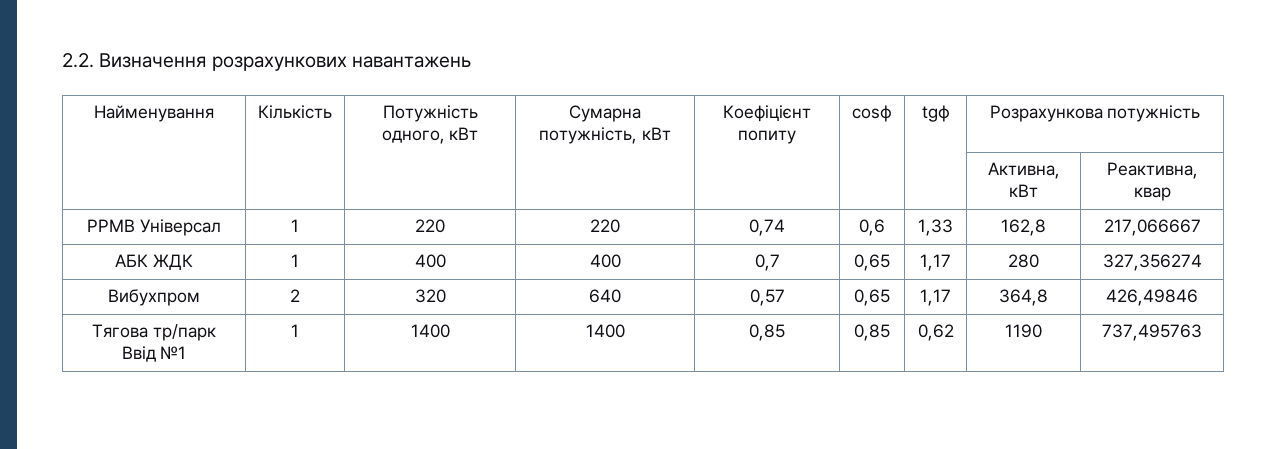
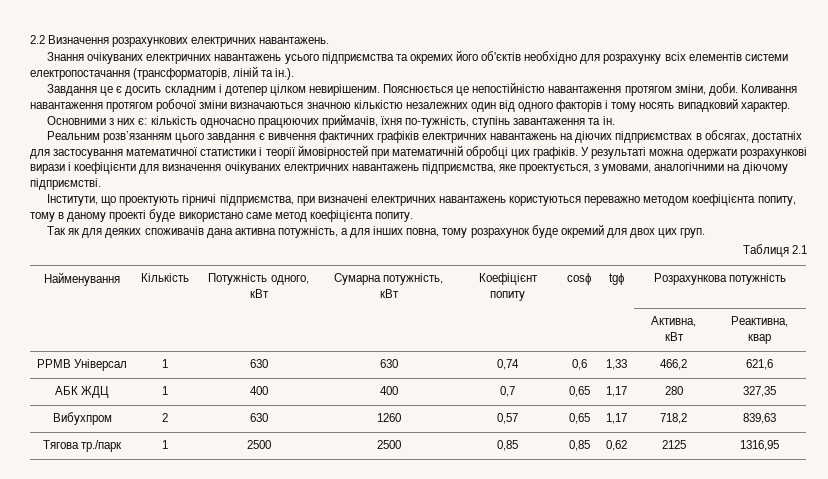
[62,53,94,68] 2.2. -> [30,35,45,44] 2.2
[351,56,471,68] навантажень -> [191,37,330,47] [47,50,788,64] [30,66,295,80] [47,82,797,96] [30,98,790,112] [47,114,615,128] [47,130,802,143] [30,145,807,159] [30,162,788,174] [30,178,101,190] [47,194,796,206] [30,209,413,222] [47,224,706,238] [742,244,807,257] електричних навантажень. // Знання очікуваних електричних навантажень усього підприємства та окремих його об'єктів необхідно для розрахунку всіх елементів системи електропостачання (трансформаторів, ліній та ін.). // Завдання це є досить складним і дотепер цілком невирішеним. Пояснюється це непостійністю навантаження протягом зміни, доби. Коливання навантаження протягом робочої зміни визначаються значною кількістю незалежних один від одного факторів і тому носять випадковий характер. // Основними з них є: кількість одночасно працюючих приймачів, їхня по-тужність, ступінь завантаження та ін. // Реальним розв’язанням цього завдання є вивчення фактичних графіків електричних навантажень на діючих підприємствах в обсягах, достатніх для застосування математичної статистики і теорії ймовірностей при математичній обробці цих графіків. У результаті можна одержати розрахункові вирази і коефіцієнти для визначення очікуваних електричних навантажень підприємства, яке проектується, з умовами, аналогічними на діючому підприємстві. // Інститути, що проектують гірничі підприємства, при визначені електричних навантажень користуються переважно методом коефіцієнта попиту, тому в даному проекті буде використано саме метод коефіцієнта попиту. // Так як для деяких споживачів дана активна потужність, а для інших повна, тому розрахунок буде окремий для двох цих груп. // Таблиця 2.1
[415,219,445,233] [590,219,620,233] 220 | 220 -> [249,359,268,368] [379,359,398,368] 630 | 630
[1001,219,1046,236] [1103,219,1201,236] 162,8 | 217,066667 -> [660,359,687,370] [745,359,773,370] 466,2 | 621,6
[152,254,193,270] ЖДК -> [81,386,110,398] ЖДЦ
[1102,254,1202,271] 327,356274 -> [742,386,776,397] 327,35
[414,289,446,303] [589,289,621,303] 320 | 640 -> [249,413,268,422] [376,413,401,422] 630 | 1260
[999,289,1048,306] [1106,289,1198,306] 364,8 | 426,49846 -> [660,413,687,424] [742,413,776,424] 718,2 | 839,63
[152,324,216,341] [121,346,187,362] [291,324,299,337] [410,324,450,338] [585,324,625,338] тр/парк Ввід №1 | 1 | 1400 | 1400 -> [81,440,123,452] [161,440,168,449] [246,440,271,449] [376,440,401,449] тр./парк | 1 | 2500 | 2500
[1005,324,1042,338] [1102,324,1202,341] 1190 | 737,495763 -> [661,440,686,449] [739,440,779,451] 2125 | 1316,95

